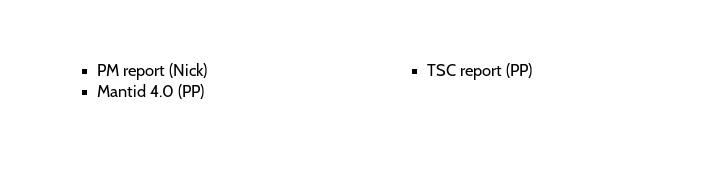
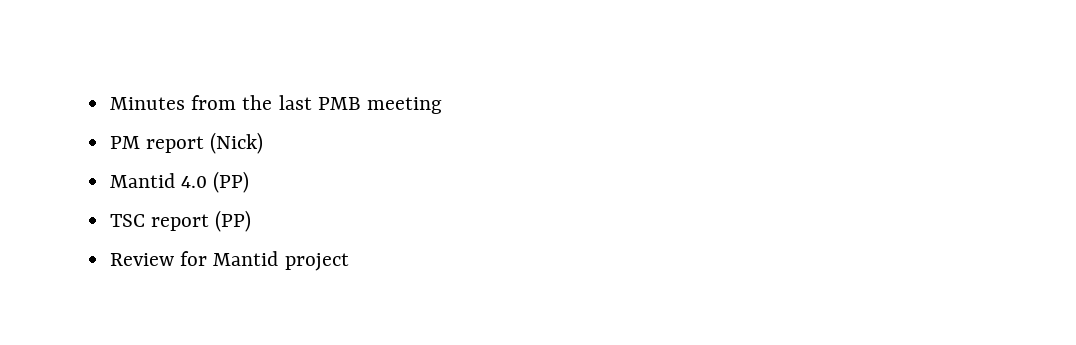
(96, 70) none -> [110,95,443,114] Minutes from the last PMB meeting //
(533, 70) none -> [110,251,349,271] // Review for Mantid project

